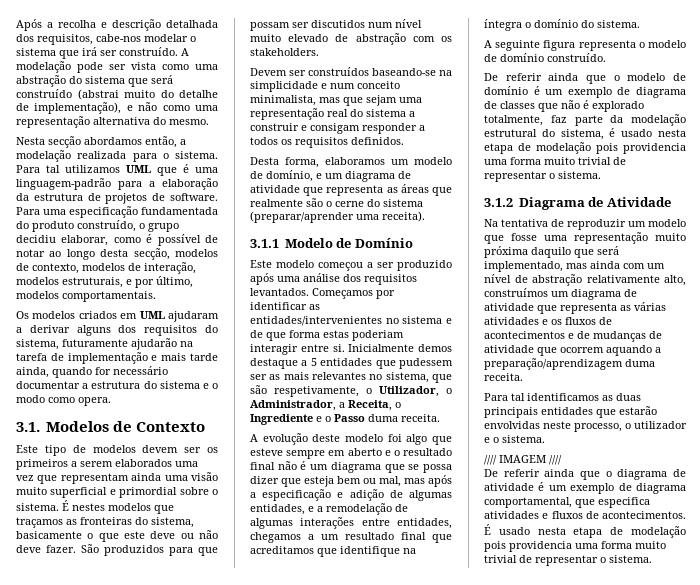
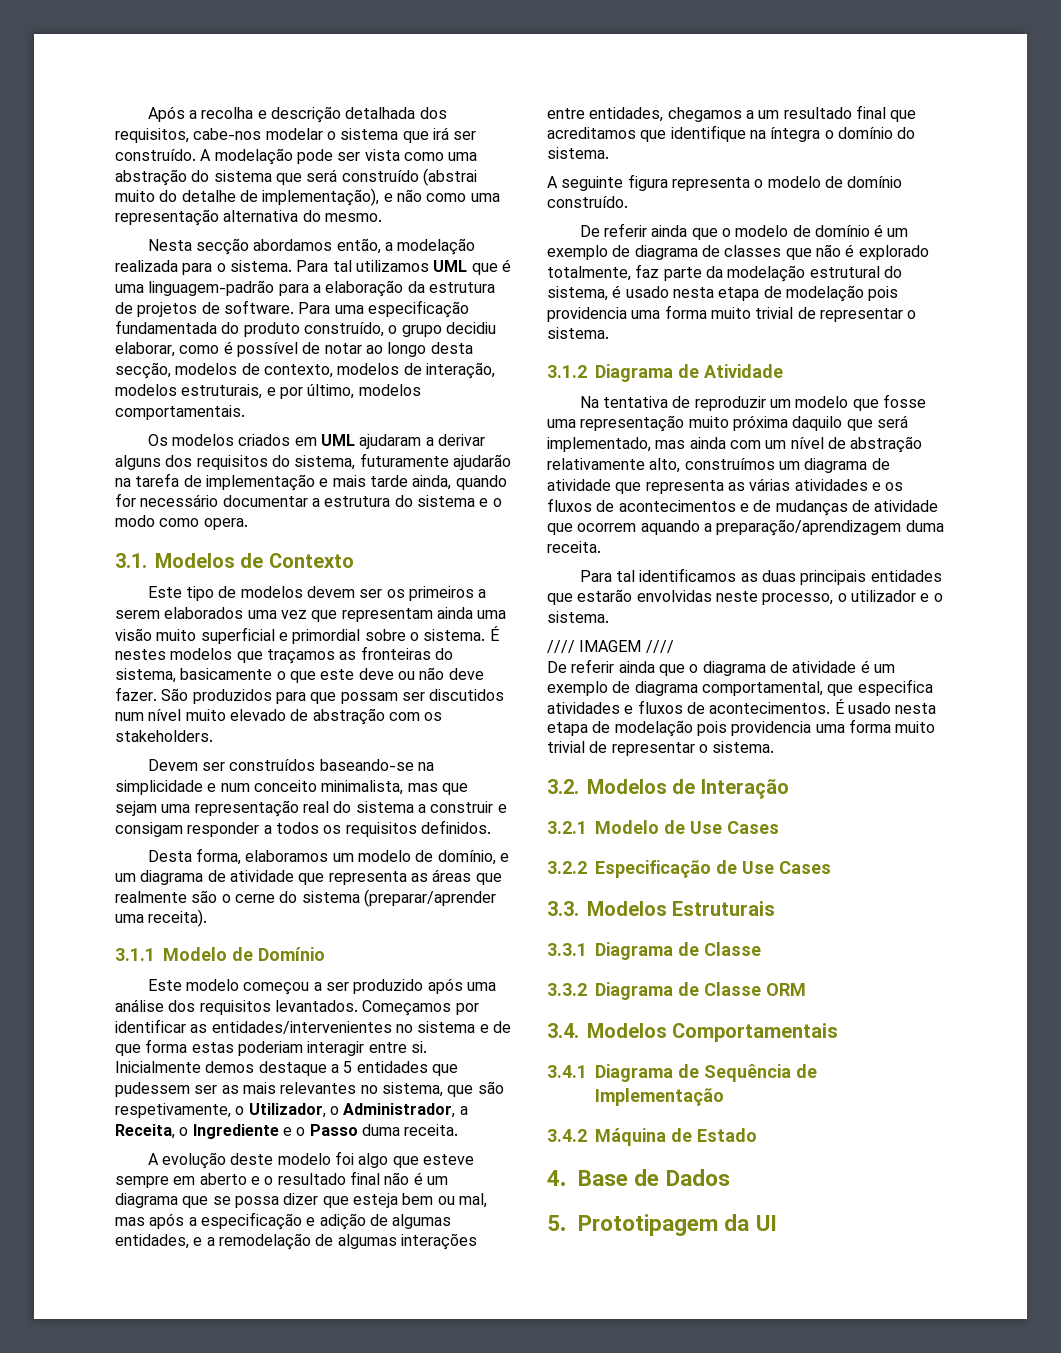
(652, 559) none -> [547,779,789,799] [547,820,779,834] [547,860,831,878] [547,901,776,916] [547,942,761,960] [547,982,806,1000] [547,1023,839,1042] [547,1064,817,1082] [595,1088,724,1106] [547,1128,757,1146] [547,1169,730,1186] [547,1214,777,1236] // 3.2. Modelos de Interação // 3.2.1 Modelo de Use Cases // 3.2.2 Especificação de Use Cases // 3.3. Modelos Estruturais // 3.3.1 Diagrama de Classe // 3.3.2 Diagrama de Classe ORM // 3.4. Modelos Comportamentais // 3.4.1 Diagrama de Sequência de Implementação // 3.4.2 Máquina de Estado // 4. Base de Dados // 5. Prototipagem da UI

